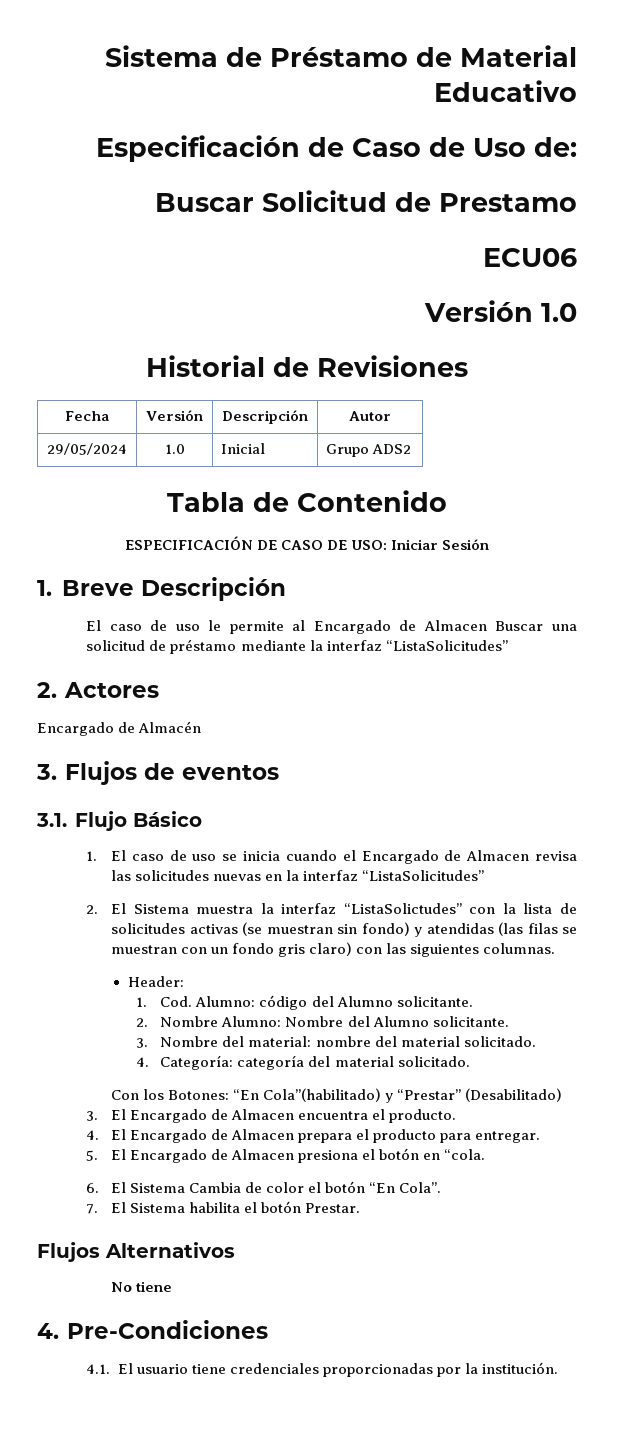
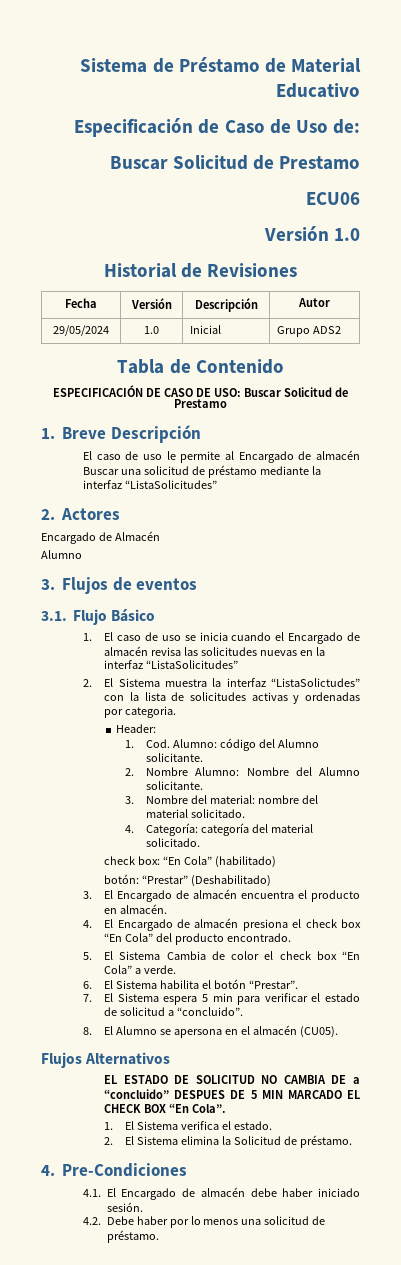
[391,539,490,550] Iniciar Sesión -> [243,387,348,397] [174,399,227,408] Buscar Solicitud de Prestamo
[423,620,487,631] Almacen -> [315,450,360,460] almacén
(202, 727) none -> [41,550,82,559] // Alumno
[466,850,530,861] Almacen -> [104,646,149,656] almacén
[242,922,578,937] [111,942,556,957] (se muestran sin fondo) y atendidas (las filas se muestran con un fondo gris claro) con las siguientes columnas. -> [293,692,361,704] [104,706,177,718] y ordenadas por categoria.
[111,1088,563,1103] Con los Botones: “En Cola”(habilitado) y “Prestar” (Desabilitado) -> [104,856,277,868] [104,874,272,887] check box: “En Cola” (habilitado) // botón: “Prestar” (Deshabilitado)
[231,1109,295,1120] Almacen -> [193,889,238,899] almacén
[389,1109,457,1123] producto. -> [311,890,361,902] [104,904,168,914] producto en almacén.
[231,1129,541,1143] [86,1148,486,1163] [86,1183,100,1193] Almacen prepara el producto para entregar. // 5. El Encargado de Almacen presiona el botón en “cola. // 6. -> [194,918,361,931] [104,933,292,945] [83,952,93,960] almacén presiona el check box “En Cola” del producto encontrado. // 5.
[325,1181,442,1193] [86,1204,99,1214] botón “En Cola”. // 7. -> [279,951,360,960] [104,965,177,974] [83,981,93,989] check box “En Cola” a verde. // 6.
[305,1203,361,1213] [37,1242,235,1262] [111,1281,173,1292] [37,1320,268,1339] [86,1362,559,1377] Prestar. // Flujos Alternativos // No tiene // 4. Pre-Condiciones // 4.1. El usuario tiene credenciales proporcionadas por la institución. -> [249,980,299,989] [83,993,360,1005] [104,1007,244,1016] [83,1025,338,1038] [41,1052,171,1068] [104,1075,360,1084] [104,1089,360,1099] [104,1103,227,1113] [104,1121,273,1130] [104,1135,353,1148] [41,1163,188,1177] [83,1187,360,1200] [106,1202,143,1212] [83,1216,326,1228] [106,1230,159,1243] “Prestar”. // 7. El Sistema espera 5 min para verificar el estado de solicitud a “concluido”. // 8. El Alumno se apersona en el almacén (CU05). // Flujos Alternativos // EL ESTADO DE SOLICITUD NO CAMBIA DE a “concluido” DESPUES DE 5 MIN MARCADO EL CHECK BOX “En Cola”. // 1. El Sistema verifica el estado. // 2. El Sistema elimina la Solicitud de préstamo. // 4. Pre-Condiciones // 4.1. El Encargado de almacén debe haber iniciado sesión. // 4.2. Debe haber por lo menos una solicitud de préstamo.

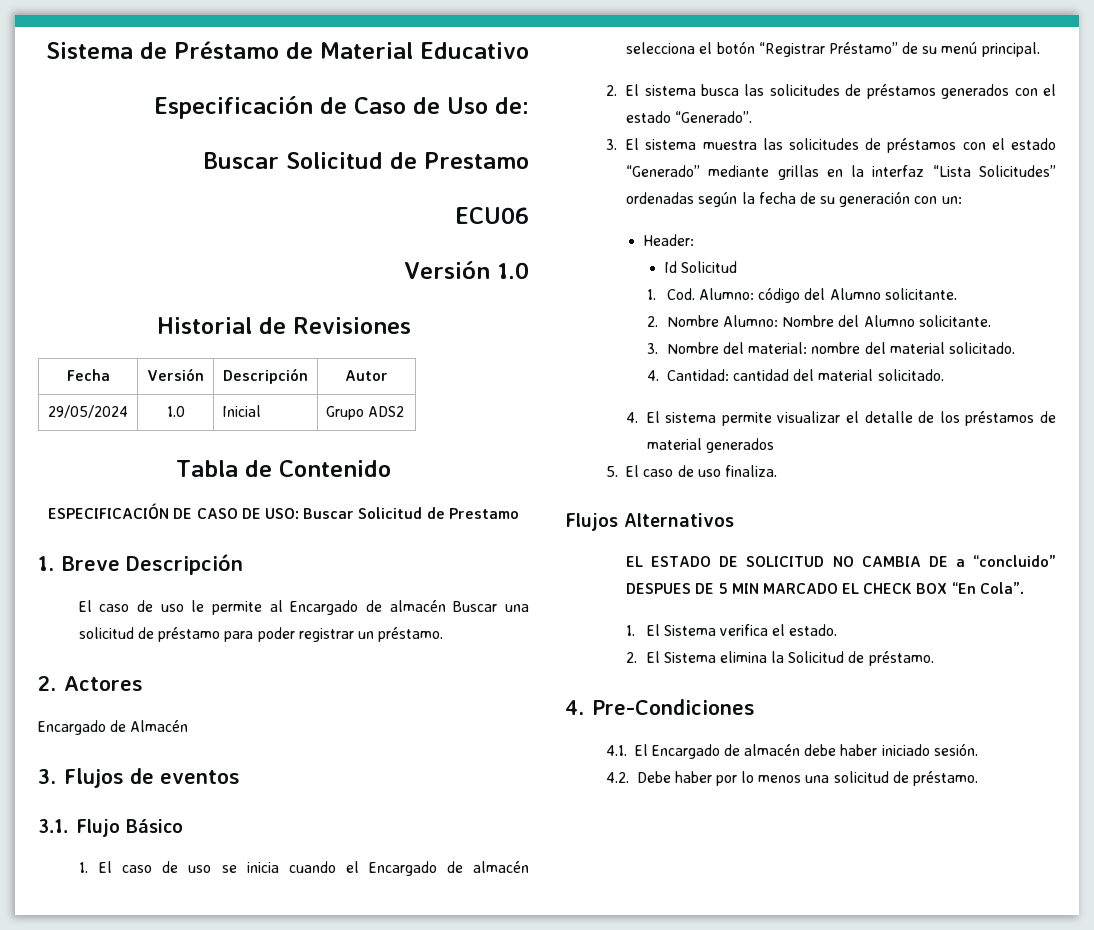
[259,466,321,475] [83,480,218,489] mediante la interfaz “ListaSolicitudes” -> [224,627,444,642] para poder registrar un préstamo.
[41,550,82,559] // Alumno -> (189, 726) none
[151,647,325,656] [104,660,239,669] [83,678,360,687] [104,692,361,704] [104,706,177,718] revisa las solicitudes nuevas en la interfaz “ListaSolicitudes” // 2. El Sistema muestra la interfaz “ListaSolictudes” con la lista de solicitudes activas y ordenadas por categoria. -> [626,41,1040,57] [605,84,1056,99] [626,111,753,123] [605,138,1056,153] [626,165,1056,180] [626,191,962,207] selecciona el botón “Registrar Préstamo” de su menú principal. // 2. El sistema busca las solicitudes de préstamos generados con el estado “Generado”. // 3. El sistema muestra las solicitudes de préstamos con el estado “Generado” mediante grillas en la interfaz “Lista Solicitudes” ordenadas según la fecha de su generación con un:
(157, 728) none -> [663,261,737,273] // Id Solicitud
[146,823,314,836] [146,838,201,847] [104,856,277,868] [104,874,272,887] [83,889,361,902] [104,904,168,914] [83,918,361,931] [104,933,292,945] [83,951,360,960] [104,965,177,974] [83,979,299,989] [83,993,360,1005] [104,1007,244,1016] [83,1025,338,1038] Categoría: categoría del material solicitado. // check box: “En Cola” (habilitado) // botón: “Prestar” (Deshabilitado) // 3. El Encargado de almacén encuentra el producto en almacén. // 4. El Encargado de almacén presiona el check box “En Cola” del producto encontrado. // 5. El Sistema Cambia de color el check box “En Cola” a verde. // 6. El Sistema habilita el botón “Prestar”. // 7. El Sistema espera 5 min para verificar el estado de solicitud a “concluido”. // 8. El Alumno se apersona en el almacén (CU05). -> [666,369,944,381] [626,411,1056,426] [646,438,774,453] [605,465,777,477] Cantidad: cantidad del material solicitado. // 4. El sistema permite visualizar el detalle de los préstamos de material generados // 5. El caso de uso finaliza.

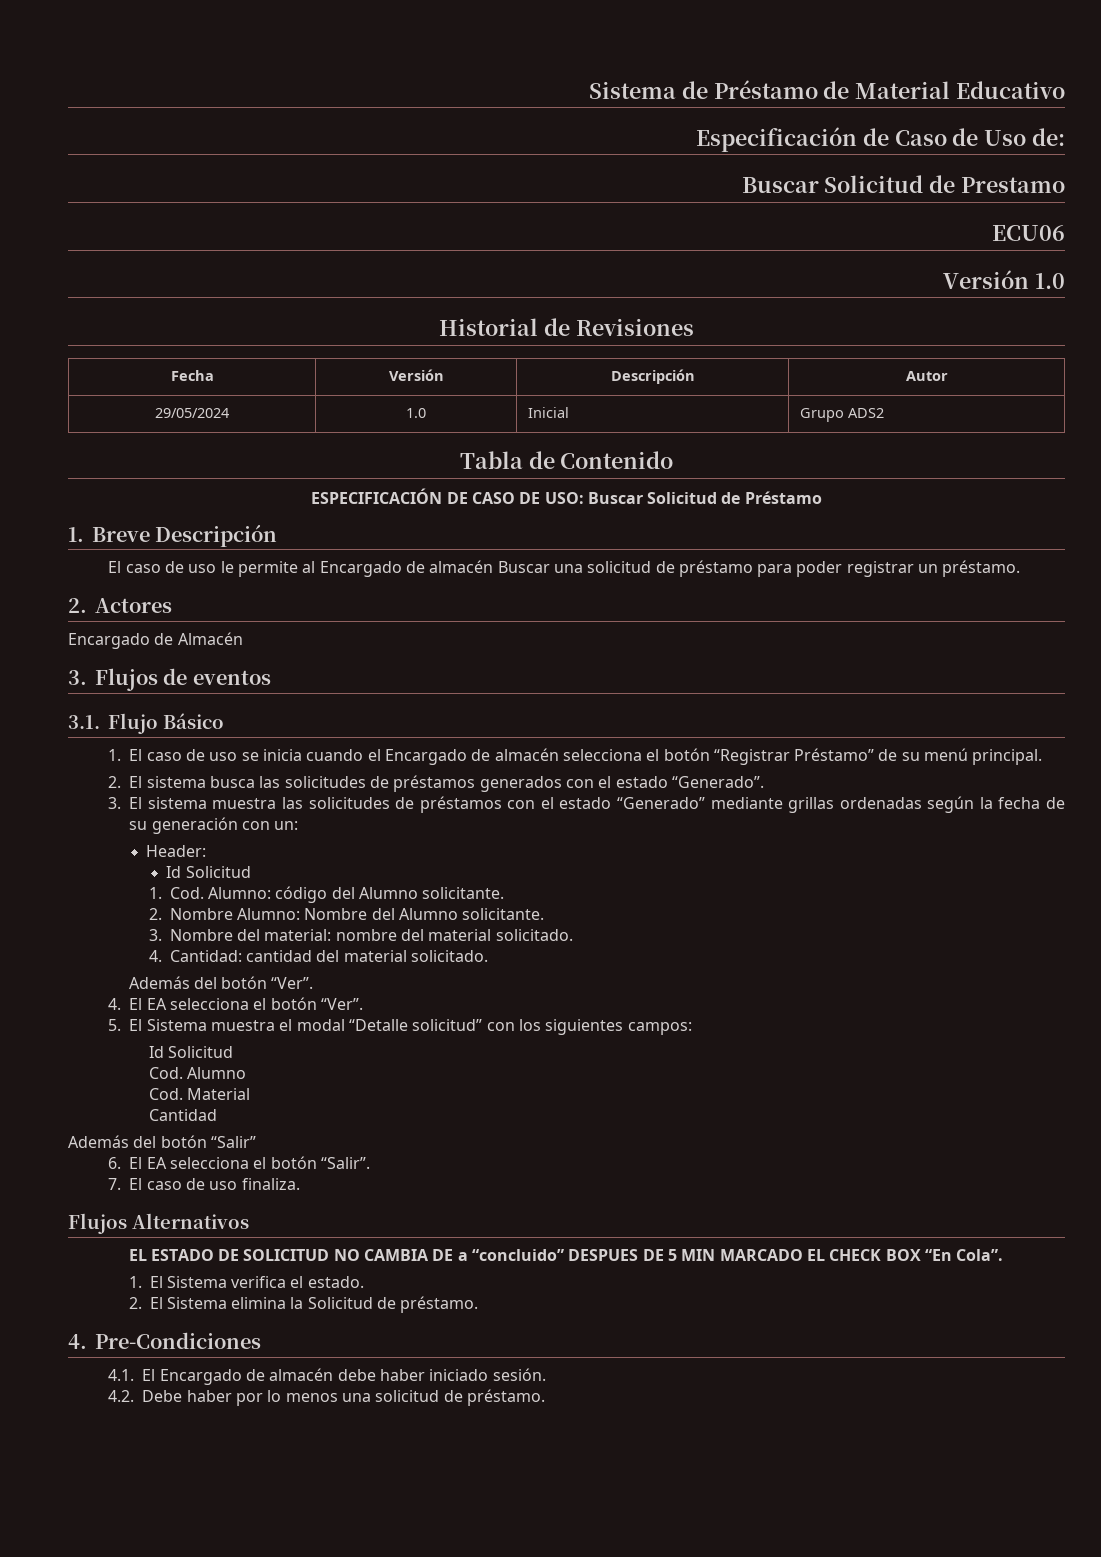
[448,508,519,519] Prestamo -> [744,491,822,504] Préstamo
[826,165,1056,177] en la interfaz “Lista Solicitudes” -> (835, 805) none
[626,411,1056,426] [646,438,774,453] [605,466,618,477] 4. El sistema permite visualizar el detalle de los préstamos de material generados // 5. -> [128,976,314,989] [108,997,363,1010] [108,1019,692,1035] [148,1046,234,1058] [148,1067,247,1079] [148,1088,251,1100] [148,1109,217,1121] [68,1135,256,1148] [108,1156,370,1169] [108,1178,122,1190] Además del botón “Ver”. // 4. El EA selecciona el botón “Ver”. // 5. El Sistema muestra el modal “Detalle solicitud” con los siguientes campos: // Id Solicitud // Cod. Alumno // Cod. Material // Cantidad // Además del botón “Salir” // 6. El EA selecciona el botón “Salir”. // 7.

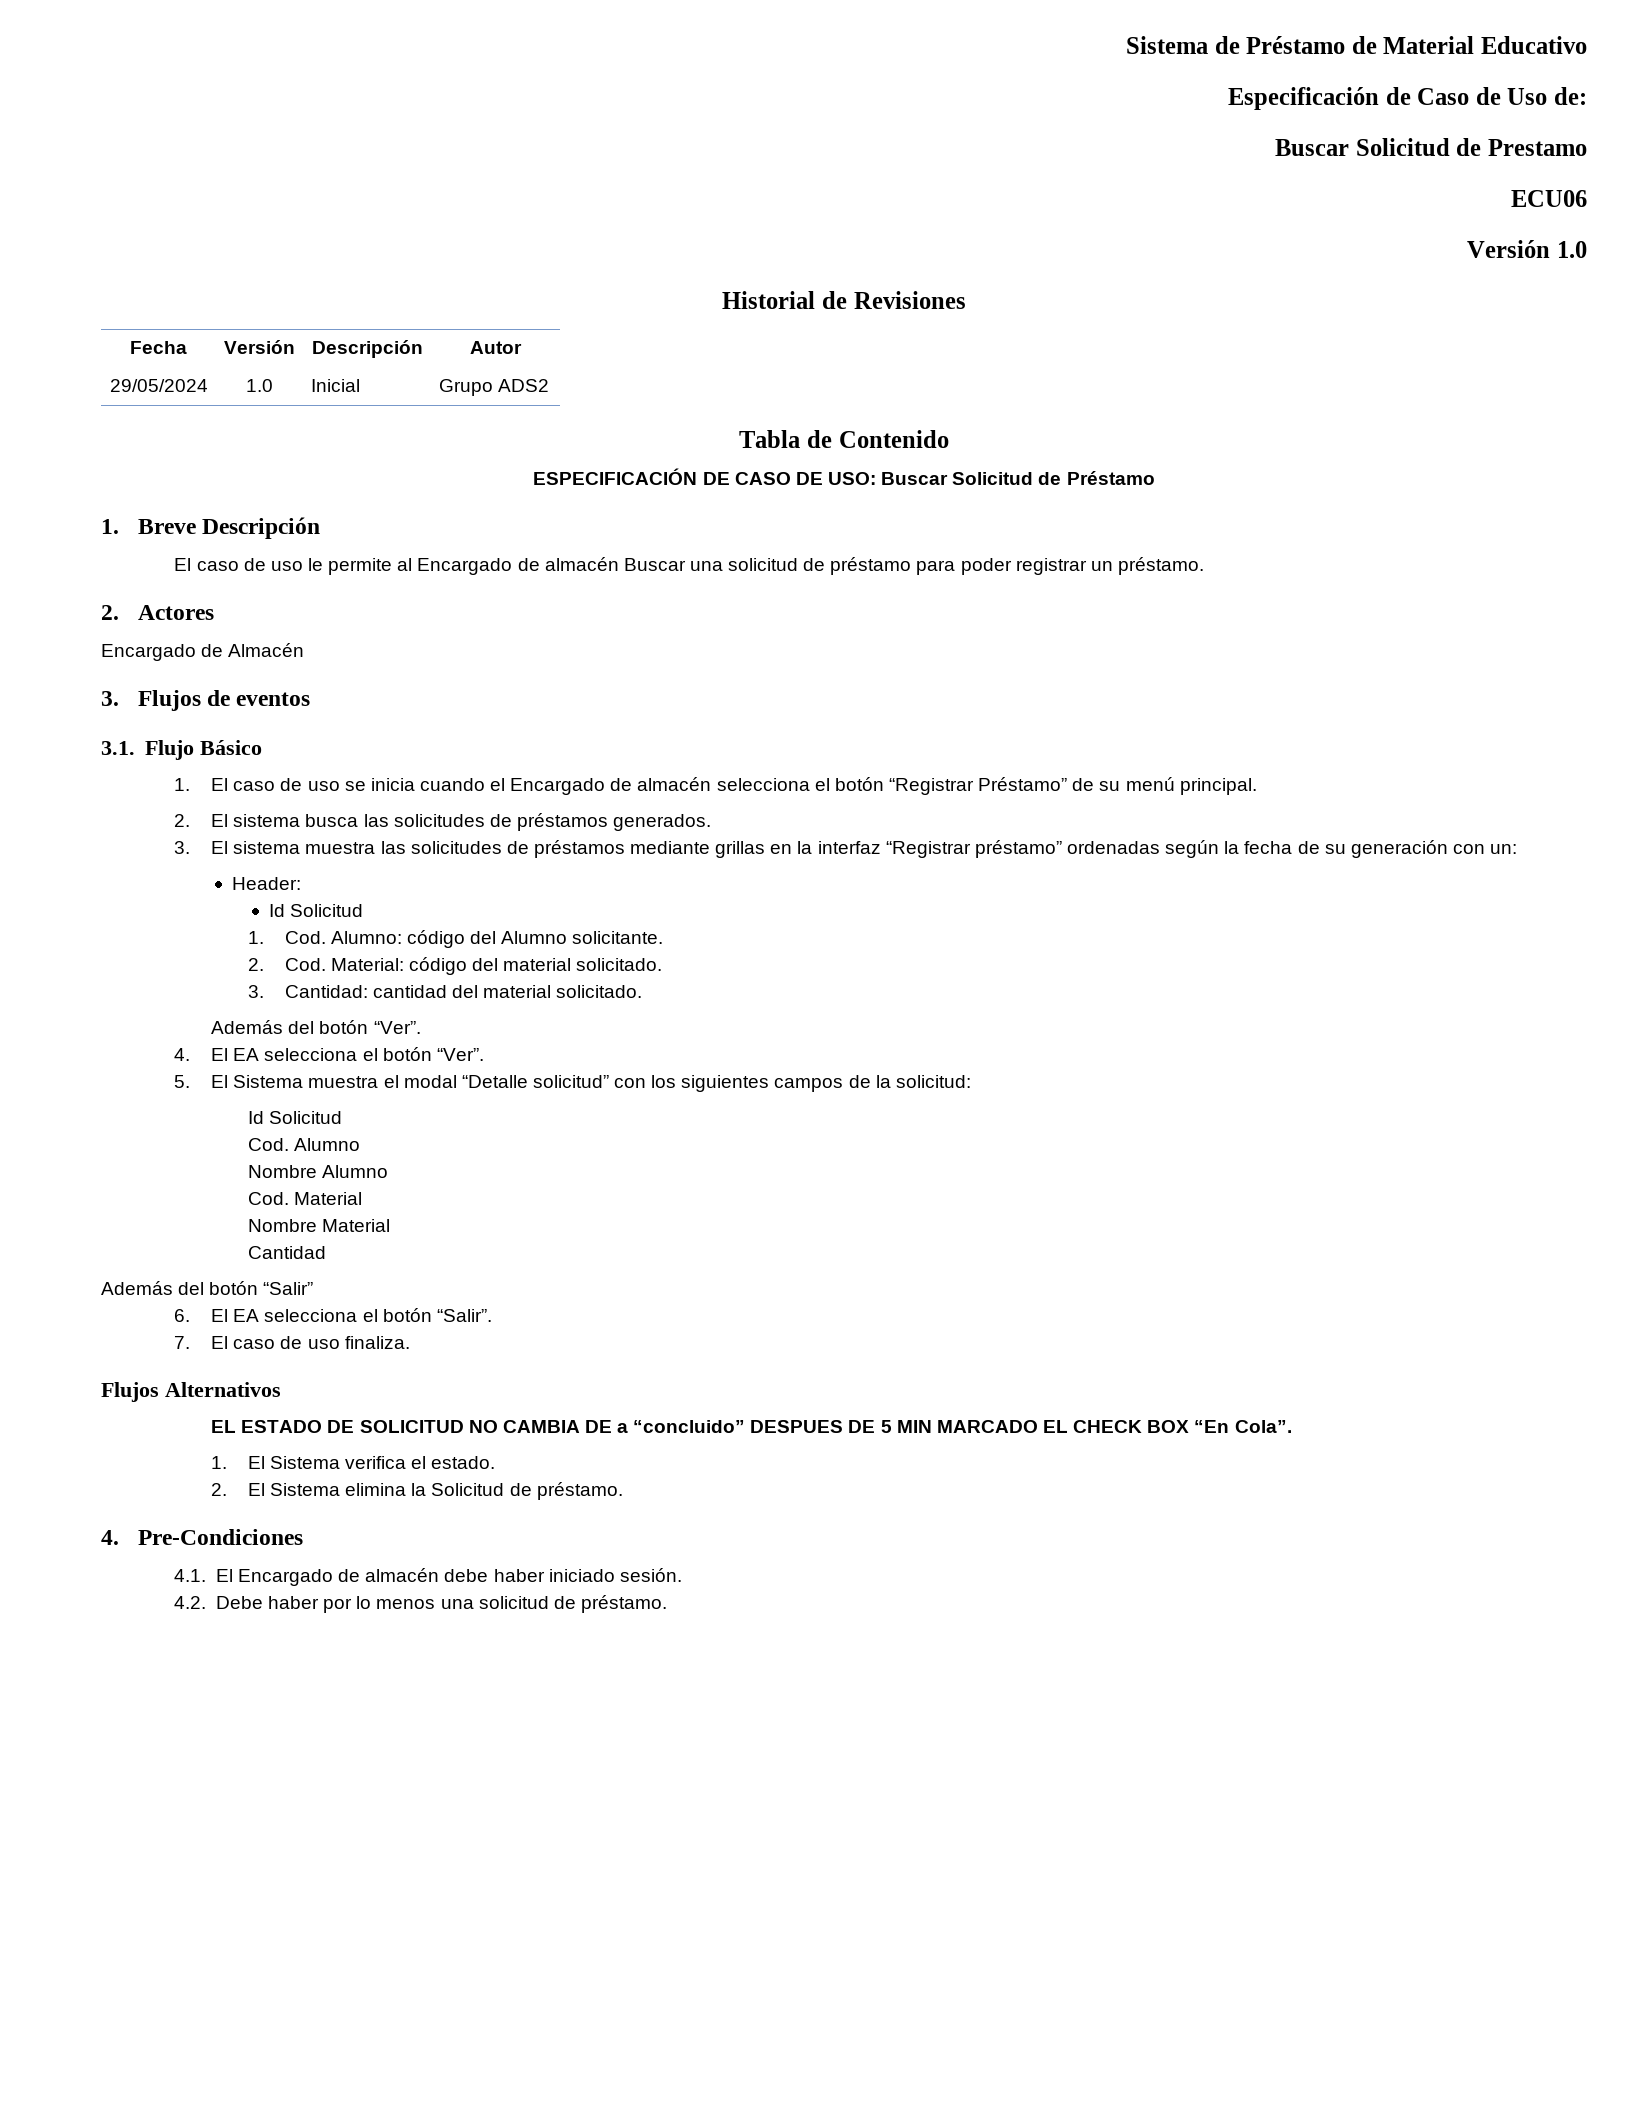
[479,776,764,792] generados con el estado “Generado”. -> [613,814,712,831] generados.
[507,797,835,813] con el estado “Generado” mediante grillas -> [630,840,1062,858] mediante grillas en la interfaz “Registrar préstamo”
[169,908,545,920] [148,929,573,941] [148,950,162,962] Nombre Alumno: Nombre del Alumno solicitante. // 3. Nombre del material: nombre del material solicitado. // 4. -> [284,957,663,975] [247,985,264,998] Cod. Material: código del material solicitado. // 3.
[627,1022,692,1035] campos: -> [774,1075,971,1092] campos de la solicitud:
(247, 1073) none -> [247,1165,389,1178] // Nombre Alumno
(251, 1094) none -> [247,1219,391,1232] // Nombre Material

